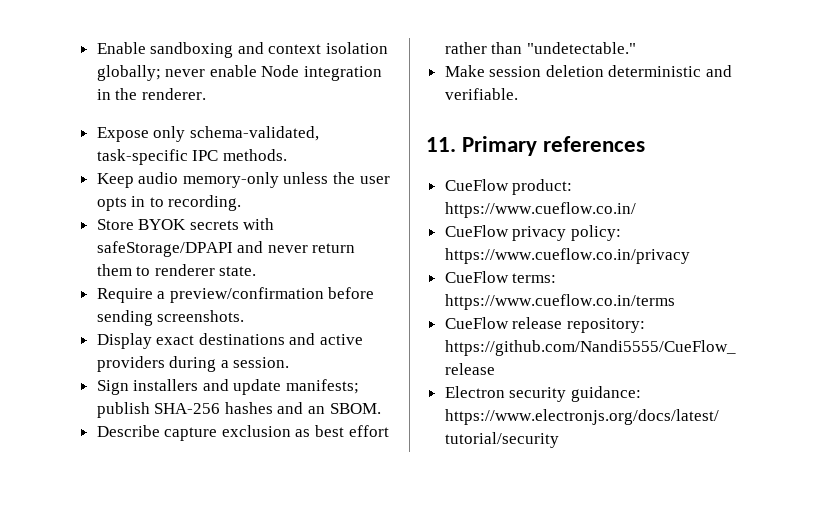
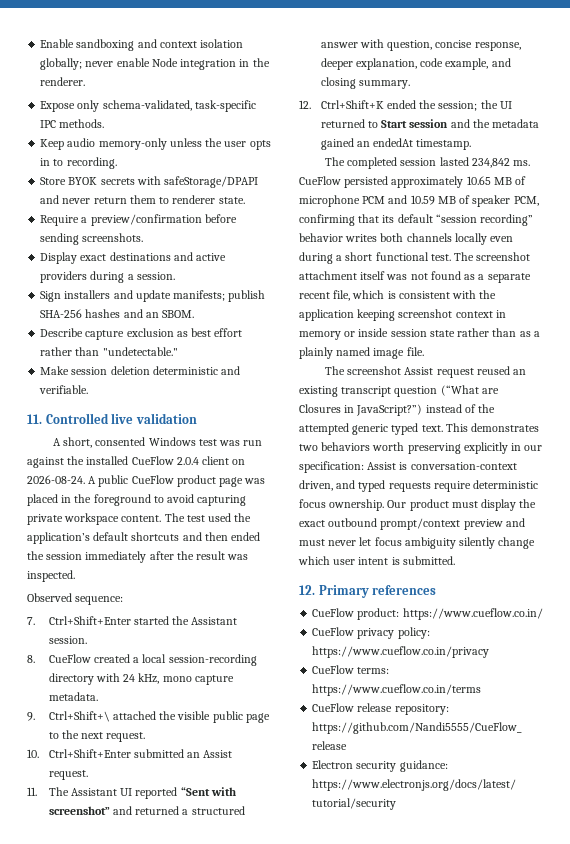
(456, 144) none -> [45,413,197,424] [52,437,263,448] [27,456,246,468] [27,475,266,487] [27,494,247,506] [27,513,252,525] [27,532,261,544] [27,551,249,563] [27,570,75,582] [27,593,124,605] [27,616,238,625] [48,636,87,644] [27,654,257,666] [48,673,234,685] [48,692,98,701] [27,711,270,723] [48,730,146,742] [27,749,233,758] [48,770,88,780] [27,787,236,799] [48,806,245,815] [320,39,521,51] [320,58,511,70] [320,77,410,89] [299,100,512,111] [320,119,539,128] [320,138,472,150] [324,157,530,169] [299,176,527,188] [299,195,539,207] [299,214,534,226] [299,233,514,245] [299,252,531,264] [299,271,531,283] [299,290,497,301] [299,309,506,321] [299,328,540,340] [299,347,424,359] [324,366,526,378] [299,385,499,397] [299,404,496,416] [299,423,540,435] [299,442,543,454] [299,461,517,473] [299,480,539,492] [299,499,537,511] [299,518,525,530] [299,537,536,549] [298,556,455,565] [299,585,315,595] Controlled live validation // A short, consented Windows test was run against the installed CueFlow 2.0.4 client on 2026-08-24. A public CueFlow product page was placed in the foreground to avoid capturing private workspace content. The test used the application’s default shortcuts and then ended the session immediately after the result was inspected. // Observed sequence: // 7. Ctrl+Shift+Enter started the Assistant session. // 8. CueFlow created a local session-recording directory with 24 kHz, mono capture metadata. // 9. Ctrl+Shift+\ attached the visible public page to the next request. // 10. Ctrl+Shift+Enter submitted an Assist request. // 11. The Assistant UI reported “Sent with screenshot” and returned a structured answer with question, concise response, deeper explanation, code example, and closing summary. // 12. Ctrl+Shift+K ended the session; the UI returned to Start session and the metadata gained an endedAt timestamp. // The completed session lasted 234,842 ms. CueFlow persisted approximately 10.65 MB of microphone PCM and 10.59 MB of speaker PCM, confirming that its default “session recording” behavior writes both channels locally even during a short functional test. The screenshot attachment itself was not found as a separate recent file, which is consistent with the application keeping screenshot context in memory or inside session state rather than as a plainly named image file. // The screenshot Assist request reused an existing transcript question (“What are Closures in JavaScript?”) instead of the attempted generic typed text. This demonstrates two behaviors worth preserving explicitly in our specification: Assist is conversation-context driven, and typed requests require deterministic focus ownership. Our product must display the exact outbound prompt/context preview and must never let focus ambiguity silently change which user intent is submitted. // 12.

